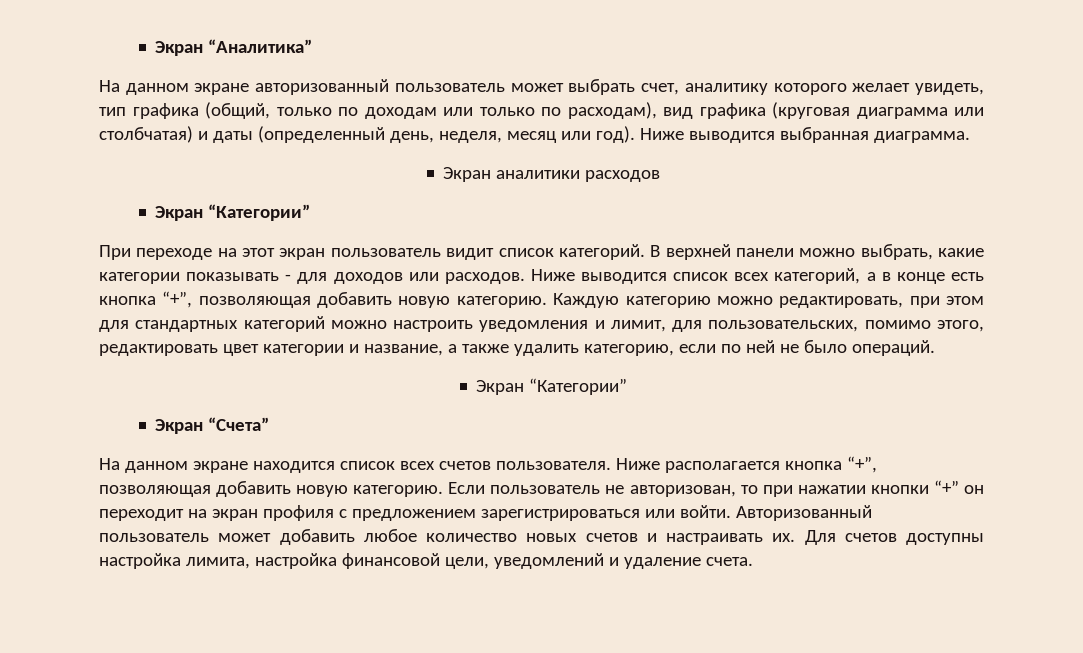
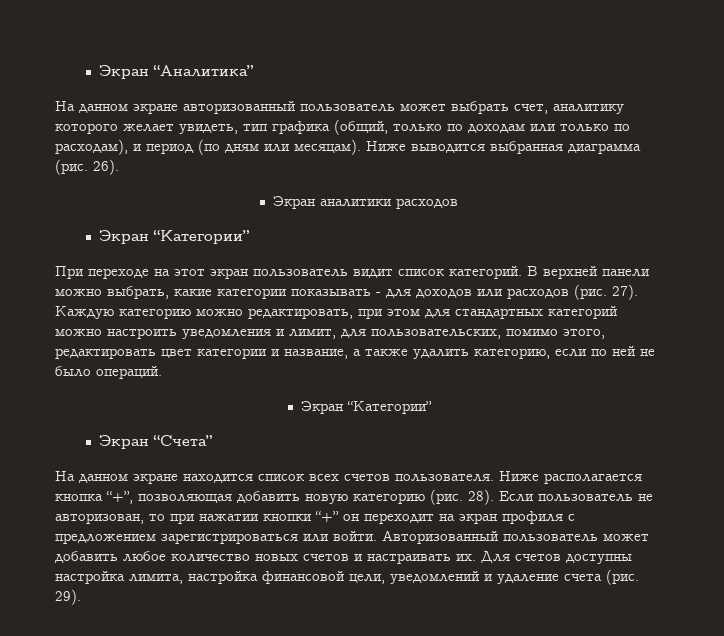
[663,102,984,119] [99,126,970,143] вид графика (круговая диаграмма или столбчатая) и даты (определенный день, неделя, месяц или год). Ниже выводится выбранная диаграмма. -> [133,139,641,155] [55,159,119,175] и период (по дням или месяцам). Ниже выводится выбранная диаграмма (рис. 26).
[444,268,984,284] [99,291,547,308] расходов. Ниже выводится список всех категорий, а в конце есть кнопка “+”, позволяющая добавить новую категорию. -> [507,284,638,300] расходов (рис. 27).
[353,485,444,497] категорию. -> [353,489,494,505] категорию (рис. 28).
[705,557,753,566] счета. -> [564,569,639,585] [55,589,81,605] счета (рис. 29).

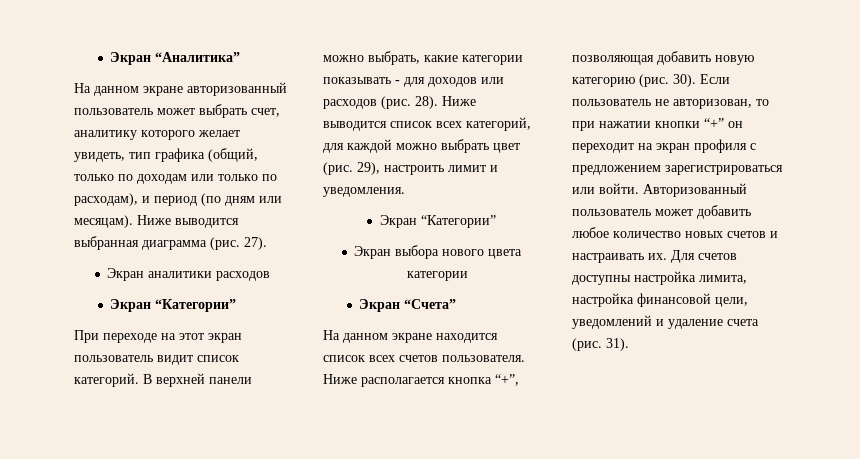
[93,159,119,175] 26). -> [244,237,267,250] 27).
[612,284,638,300] [55,306,618,319] [55,328,605,339] [55,346,655,359] [55,366,162,379] [300,401,432,414] 27). Каждую категорию можно редактировать, при этом для стандартных категорий можно настроить уведомления и лимит, для пользовательских, помимо этого, редактировать цвет категории и название, а также удалить категорию, если по ней не было операций. // Экран “Категории” -> [415,96,476,109] [323,117,531,131] [323,139,520,153] [323,162,498,175] [323,187,405,197] [379,215,496,228] [354,245,523,259] [407,271,469,281] 28). Ниже выводится список всех категорий, для каждой можно выбрать цвет (рис. 29), настроить лимит и уведомления. // Экран “Категории” // Экран выбора нового цвета категории
[468,489,494,505] 28). -> [673,74,696,87] 30).
[55,589,81,605] 29). -> [606,338,629,351] 31).

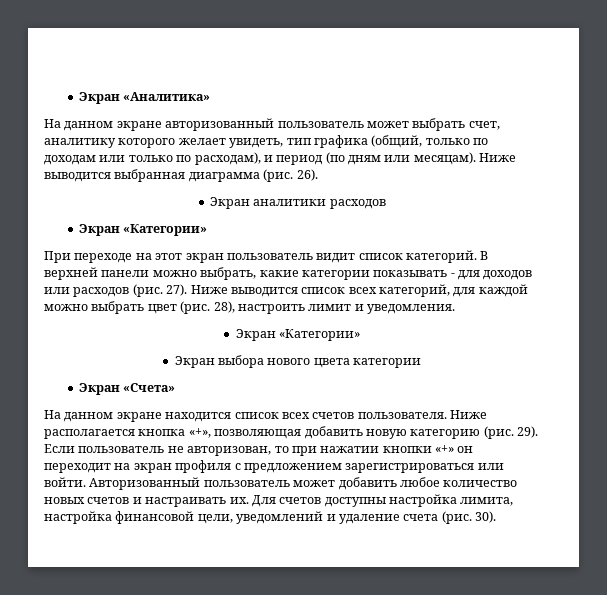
[110,52,241,65] Экран “Аналитика” -> [78,92,211,104] Экран «Аналитика»
[244,237,267,250] 27). -> [296,169,318,181] 26).
[155,299,237,312] “Категории” -> [123,224,208,236] «Категории»
[415,96,438,109] 28). -> [166,284,188,296] 27).
[357,162,380,175] 29), -> [213,301,235,313] 28),
[420,215,496,228] “Категории” -> [279,329,361,341] «Категории»
[404,299,457,309] “Счета” -> [123,383,176,392] «Счета»
[495,374,519,386] “+”, -> [188,428,211,438] «+»,
[673,74,696,87] 30). -> [517,426,538,438] 29).
[704,118,724,128] “+” -> [435,445,454,453] «+»
[606,338,629,351] 31). -> [475,511,496,523] 30).

